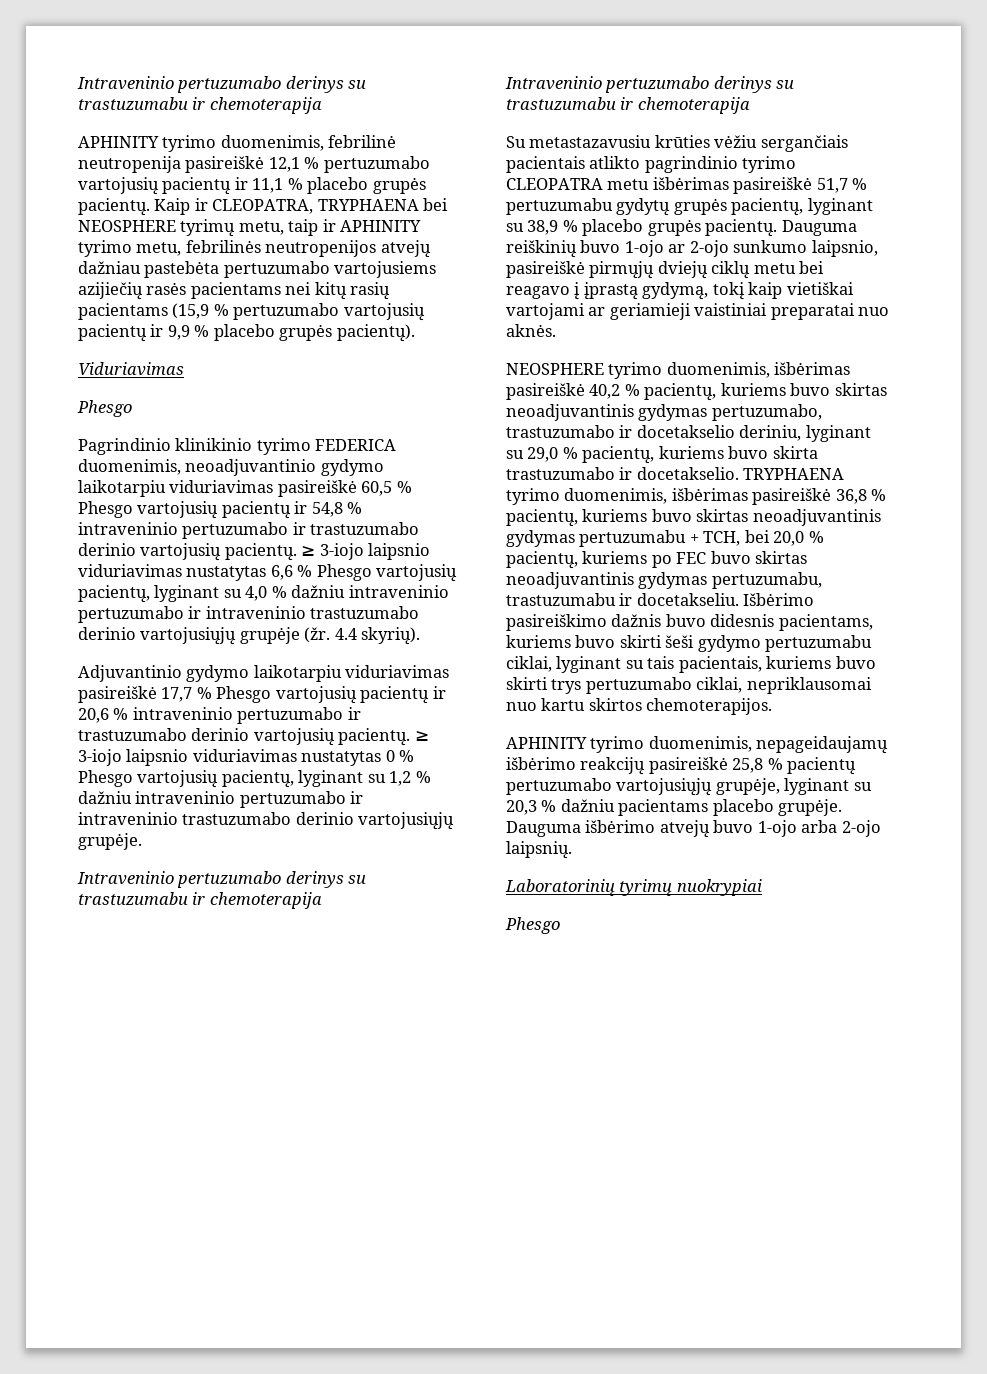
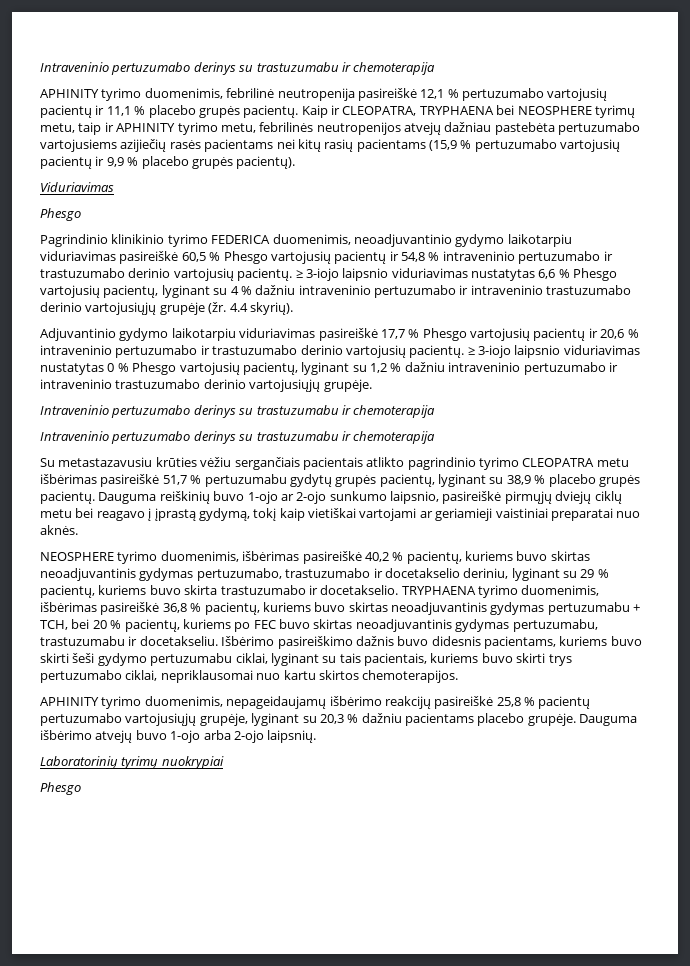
[245,586,268,601] 4,0 -> [230,286,239,295] 4
[527,447,559,462] 29,0 -> [580,569,595,578] 29
[773,531,805,546] 20,0 -> [92,620,107,629] 20

